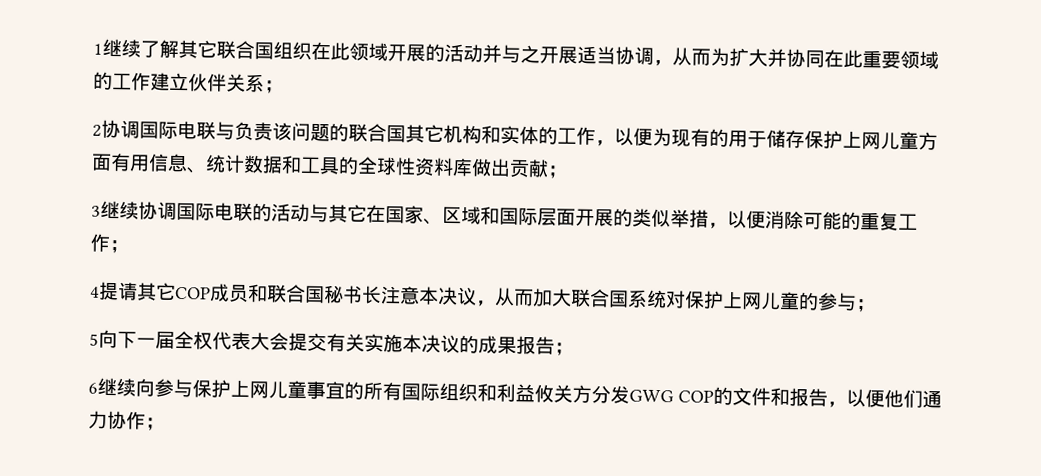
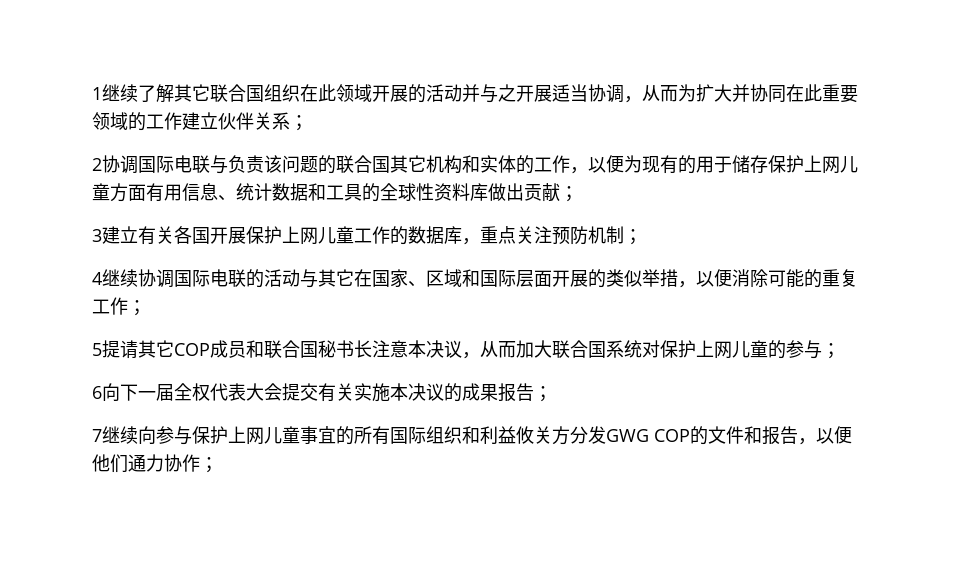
(101, 211) none -> [102,226,642,245] [92,272,102,285] 建立有关各国开展保护上网儿童工作的数据库，重点关注预防机制； // 4
[90,286,100,298] 4 -> [92,343,102,356] 5
[89,333,99,346] 5 -> [92,386,102,399] 6
[88,382,98,394] 6 -> [92,429,102,442] 7

